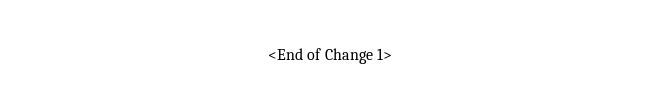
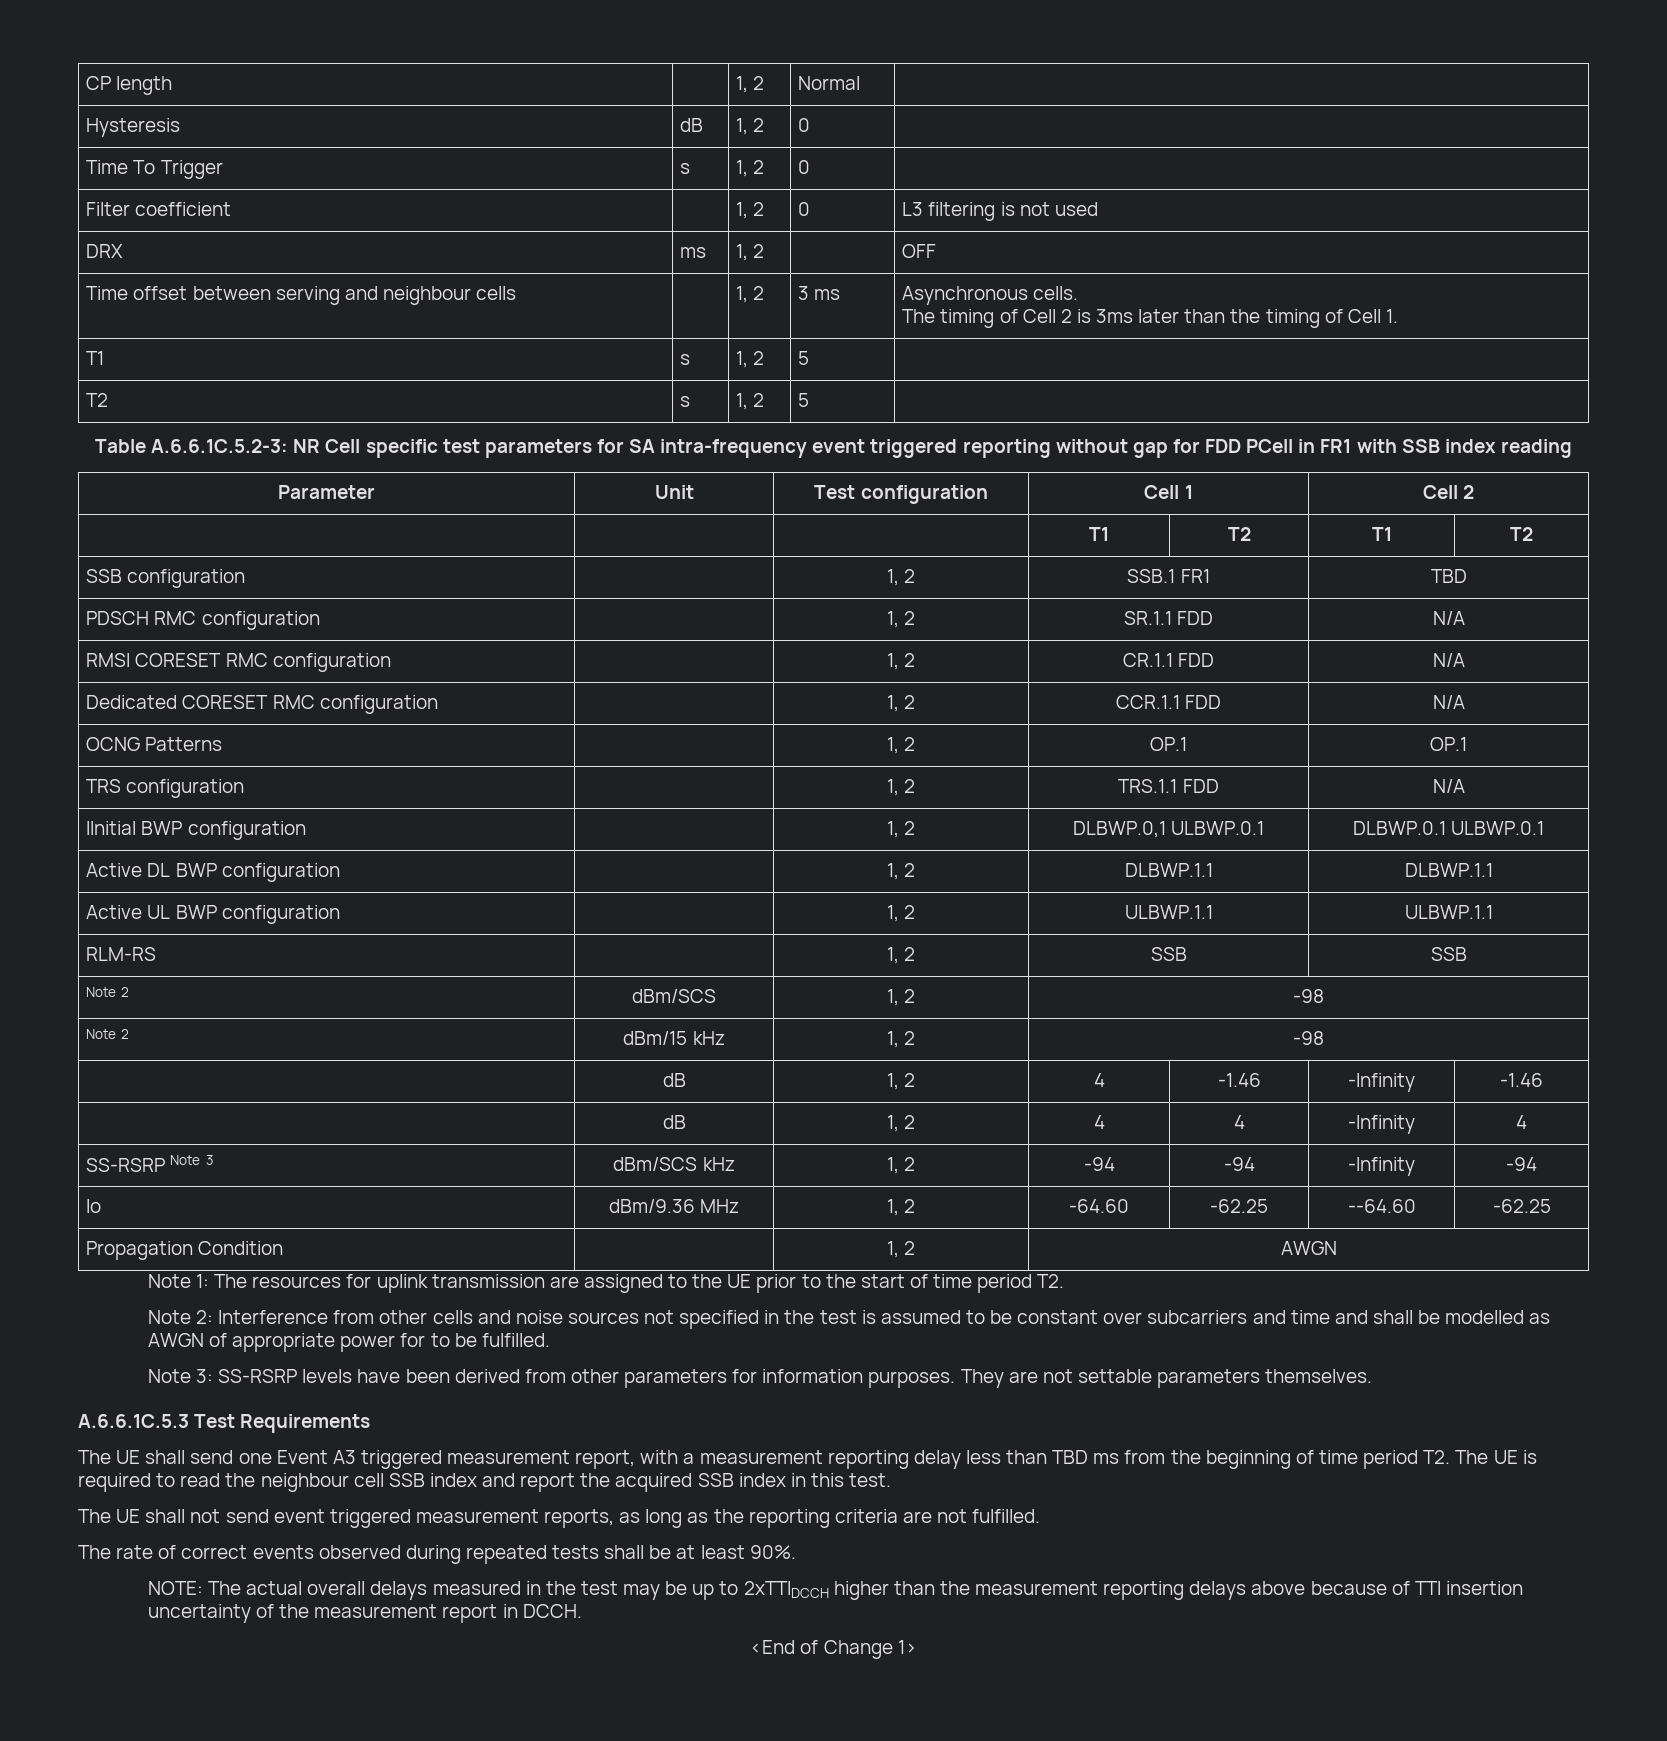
(268, 54) none -> [86,76,173,95] [736,76,765,93] [798,76,861,90] [86,118,181,137] [680,118,704,132] [736,118,765,135] [798,118,811,132] [86,160,223,179] [680,163,691,174] [736,160,765,177] [798,160,811,174] [86,202,232,216] [736,202,765,219] [798,202,811,216] [902,202,1098,221] [86,244,124,258] [680,247,707,258] [736,244,765,261] [902,244,937,258] [86,286,517,305] [736,286,765,303] [798,286,841,300] [902,286,1079,305] [902,309,1398,328] [86,351,105,365] [680,354,691,365] [736,351,765,368] [798,351,810,365] [86,393,109,407] [680,396,691,407] [736,393,765,410] [798,393,810,407] [95,439,1572,458] [278,485,375,499] [654,485,694,499] [814,485,988,504] [1144,485,1193,499] [1422,485,1475,499] [1089,527,1109,541] [1227,527,1251,541] [1371,527,1392,541] [1510,527,1533,541] [86,569,246,588] [886,569,916,586] [1127,569,1210,583] [1430,569,1467,583] [86,611,320,630] [886,611,916,628] [1123,611,1214,625] [1432,611,1465,625] [86,653,391,672] [886,653,916,670] [1122,653,1215,667] [1432,653,1465,667] [86,695,438,714] [886,695,916,712] [1115,695,1222,709] [1432,695,1465,709] [86,737,223,751] [886,737,916,754] [1150,737,1187,751] [1430,737,1467,751] [86,779,245,798] [886,779,916,796] [1118,779,1219,793] [1432,779,1465,793] [86,821,306,840] [886,821,916,838] [1072,821,1265,838] [1352,821,1545,835] [86,863,340,882] [886,863,916,880] [1124,863,1213,877] [1404,863,1493,877] [86,905,340,924] [886,905,916,922] [1124,905,1213,919] [1404,905,1493,919] [86,947,157,961] [886,947,916,964] [1150,947,1187,961] [1430,947,1467,961] [86,987,130,997] [632,989,716,1003] [886,989,916,1006] [1293,989,1324,1003] [86,1029,130,1039] [623,1031,725,1045] [886,1031,916,1048] [1293,1031,1324,1045] [662,1073,686,1087] [886,1073,916,1090] [1093,1073,1105,1087] [1217,1073,1261,1087] [1348,1073,1415,1092] [1500,1073,1543,1087] [662,1115,686,1129] [886,1115,916,1132] [1093,1115,1105,1129] [1233,1115,1245,1129] [1348,1115,1415,1134] [1516,1115,1527,1129] [86,1155,213,1172] [613,1157,735,1171] [886,1157,916,1174] [1083,1157,1115,1171] [1223,1157,1255,1171] [1348,1157,1415,1176] [1506,1157,1537,1171] [86,1199,102,1213] [608,1199,740,1213] [886,1199,916,1216] [1069,1199,1129,1213] [1210,1199,1268,1213] [1347,1199,1416,1213] [1492,1199,1551,1213] [86,1241,284,1260] [886,1241,916,1258] [1280,1241,1337,1255] [147,1274,1065,1293] [147,1310,1551,1329] [147,1333,550,1352] [147,1369,1373,1388] [78,1414,371,1433] [78,1450,1537,1469] [78,1473,892,1492] [78,1509,1041,1528] [78,1545,796,1564] [147,1581,1523,1600] [147,1604,582,1623] CP length | | 1, 2 | Normal | // Hysteresis | dB | 1, 2 | 0 | // Time To Trigger | s | 1, 2 | 0 | // Filter coefficient | | 1, 2 | 0 | L3 filtering is not used // DRX | ms | 1, 2 | | OFF // Time offset between serving and neighbour cells | | 1, 2 | 3 ms | Asynchronous cells. // The timing of Cell 2 is 3ms later than the timing of Cell 1. // T1 | s | 1, 2 | 5 | // T2 | s | 1, 2 | 5 | // Table A.6.6.1C.5.2-3: NR Cell specific test parameters for SA intra-frequency event triggered reporting without gap for FDD PCell in FR1 with SSB index reading // Parameter | Unit | Test configuration | Cell 1 | Cell 2 // | | | T1 | T2 | T1 | T2 // SSB configuration | | 1, 2 | SSB.1 FR1 | TBD // PDSCH RMC configuration | | 1, 2 | SR.1.1 FDD | N/A // RMSI CORESET RMC configuration | | 1, 2 | CR.1.1 FDD | N/A // Dedicated CORESET RMC configuration | | 1, 2 | CCR.1.1 FDD | N/A // OCNG Patterns | | 1, 2 | OP.1 | OP.1 // TRS configuration | | 1, 2 | TRS.1.1 FDD | N/A // IInitial BWP configuration | | 1, 2 | DLBWP.0,1 ULBWP.0.1 | DLBWP.0.1 ULBWP.0.1 // Active DL BWP configuration | | 1, 2 | DLBWP.1.1 | DLBWP.1.1 // Active UL BWP configuration | | 1, 2 | ULBWP.1.1 | ULBWP.1.1 // RLM-RS | | 1, 2 | SSB | SSB // Note 2 | dBm/SCS | 1, 2 | -98 // Note 2 | dBm/15 kHz | 1, 2 | -98 // | dB | 1, 2 | 4 | -1.46 | -Infinity | -1.46 // | dB | 1, 2 | 4 | 4 | -Infinity | 4 // SS-RSRP Note 3 | dBm/SCS kHz | 1, 2 | -94 | -94 | -Infinity | -94 // Io | dBm/9.36 MHz | 1, 2 | -64.60 | -62.25 | --64.60 | -62.25 // Propagation Condition | | 1, 2 | AWGN // Note 1: The resources for uplink transmission are assigned to the UE prior to the start of time period T2. // Note 2: Interference from other cells and noise sources not specified in the test is assumed to be constant over subcarriers and time and shall be modelled as AWGN of appropriate power for to be fulfilled. // Note 3: SS-RSRP levels have been derived from other parameters for information purposes. They are not settable parameters themselves. // A.6.6.1C.5.3 Test Requirements // The UE shall send one Event A3 triggered measurement report, with a measurement reporting delay less than TBD ms from the beginning of time period T2. The UE is required to read the neighbour cell SSB index and report the acquired SSB index in this test. // The UE shall not send event triggered measurement reports, as long as the reporting criteria are not fulfilled. // The rate of correct events observed during repeated tests shall be at least 90%. // NOTE: The actual overall delays measured in the test may be up to 2xTTIDCCH higher than the measurement reporting delays above because of TTI insertion uncertainty of the measurement report in DCCH. //

